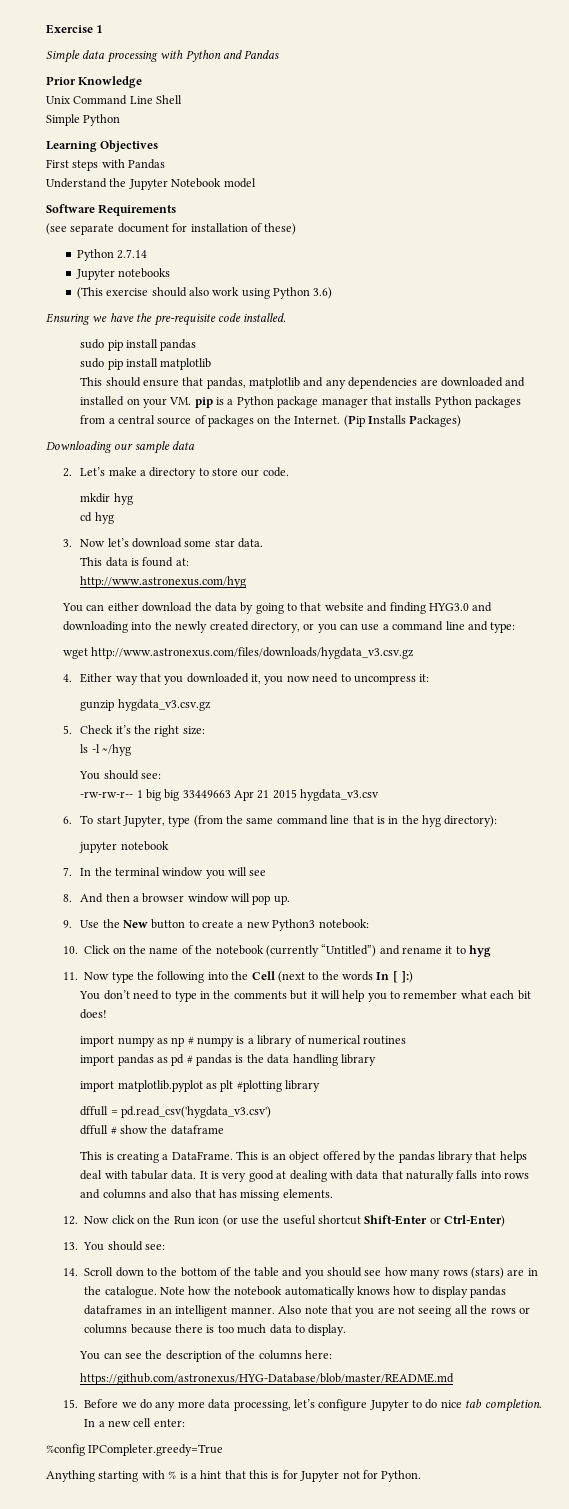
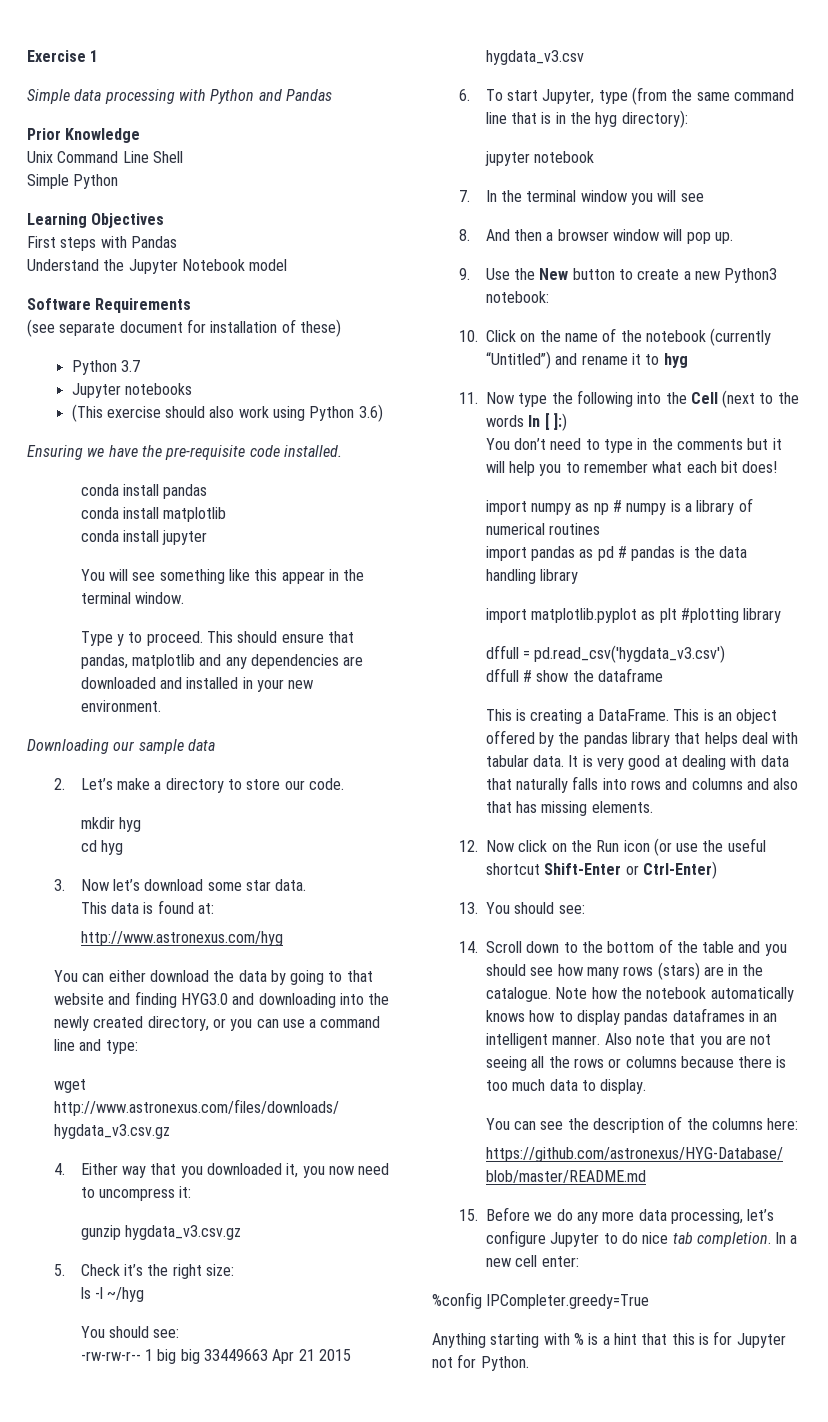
[117,249,148,259] 2.7.14 -> [120,360,140,372] 3.7
[80,339,123,351] sudo pip -> [80,484,119,496] conda
[80,358,123,370] sudo pip -> [80,507,119,519] conda
(212, 364) none -> [80,530,208,545] [80,569,365,584] [80,592,185,604] [80,631,203,646] conda install jupyter // You will see something like this appear in the terminal window. // Type y to proceed.
[126,396,522,408] [80,415,462,427] on your VM. pip is a Python package manager that installs Python packages from a central source of packages on the Internet. (Pip Installs Packages) -> [242,677,314,692] [80,700,161,712] in your new environment.

